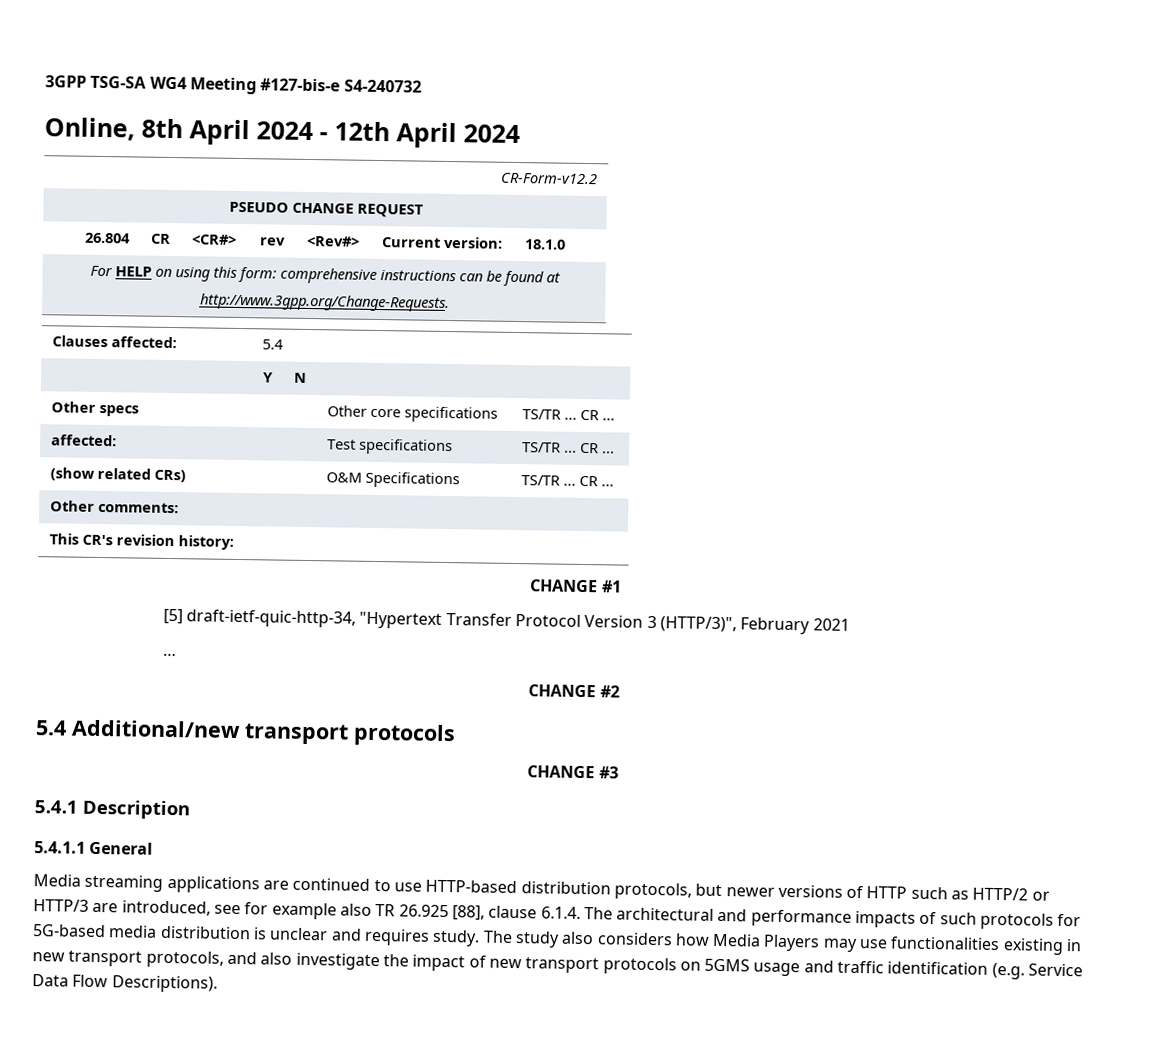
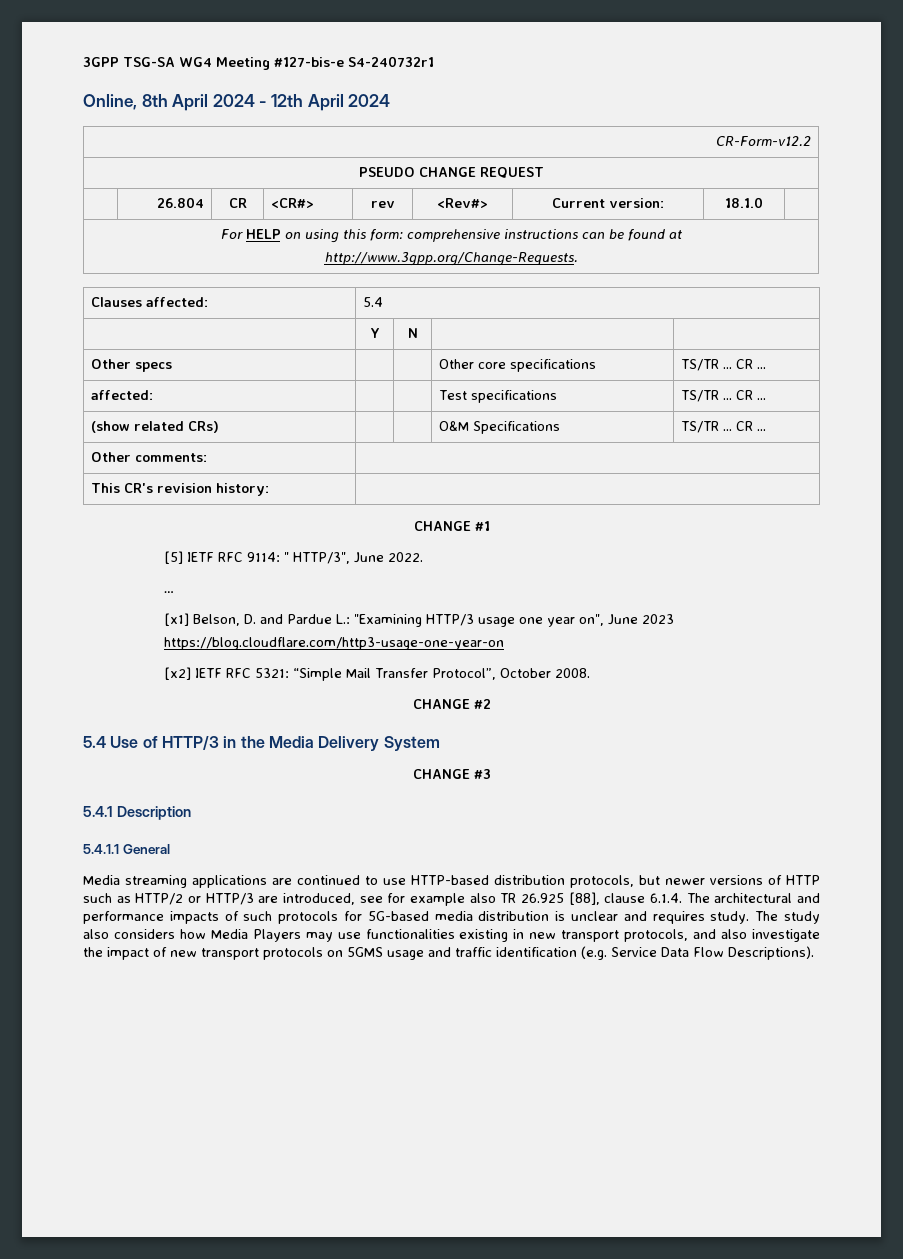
[343,79,422,93] S4-240732 -> [348,56,434,67] S4-240732r1
[186,609,850,635] [162,652,177,657] [528,684,620,698] [35,719,456,747] draft-ietf-quic-http-34, "Hypertext Transfer Protocol Version 3 (HTTP/3)", February 2021 // … // CHANGE #2 // 5.4 Additional/new transport protocols -> [187,552,424,564] [164,591,175,593] [164,613,675,627] [164,637,505,650] [164,667,591,681] [412,699,491,709] [83,736,440,751] IETF RFC 9114: " HTTP/3", June 2022. // … // [x1] Belson, D. and Pardue L.: "Examining HTTP/3 usage one year on", June 2023 // https://blog.cloudflare.com/http3-usage-one-year-on // [x2] IETF RFC 5321: “Simple Mail Transfer Protocol”, October 2008. // CHANGE #2 // 5.4 Use of HTTP/3 in the Media Delivery System

